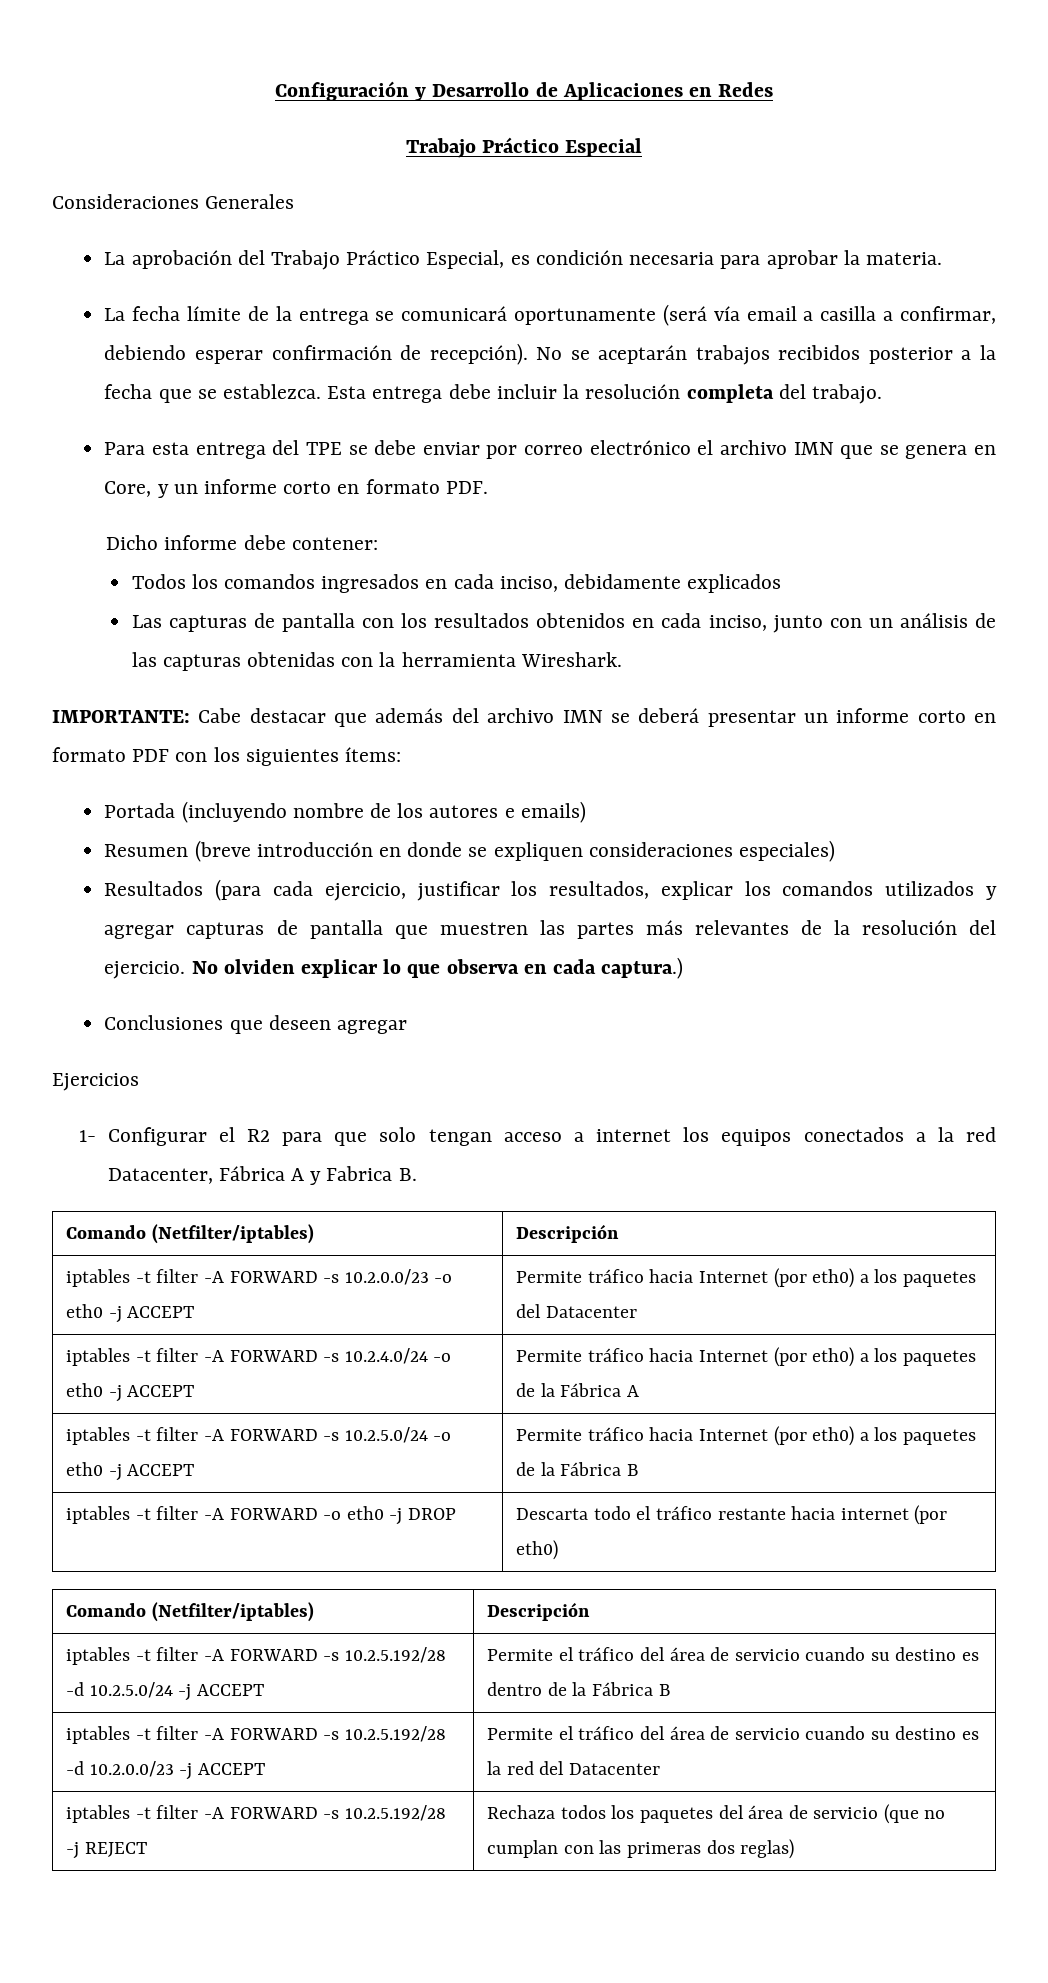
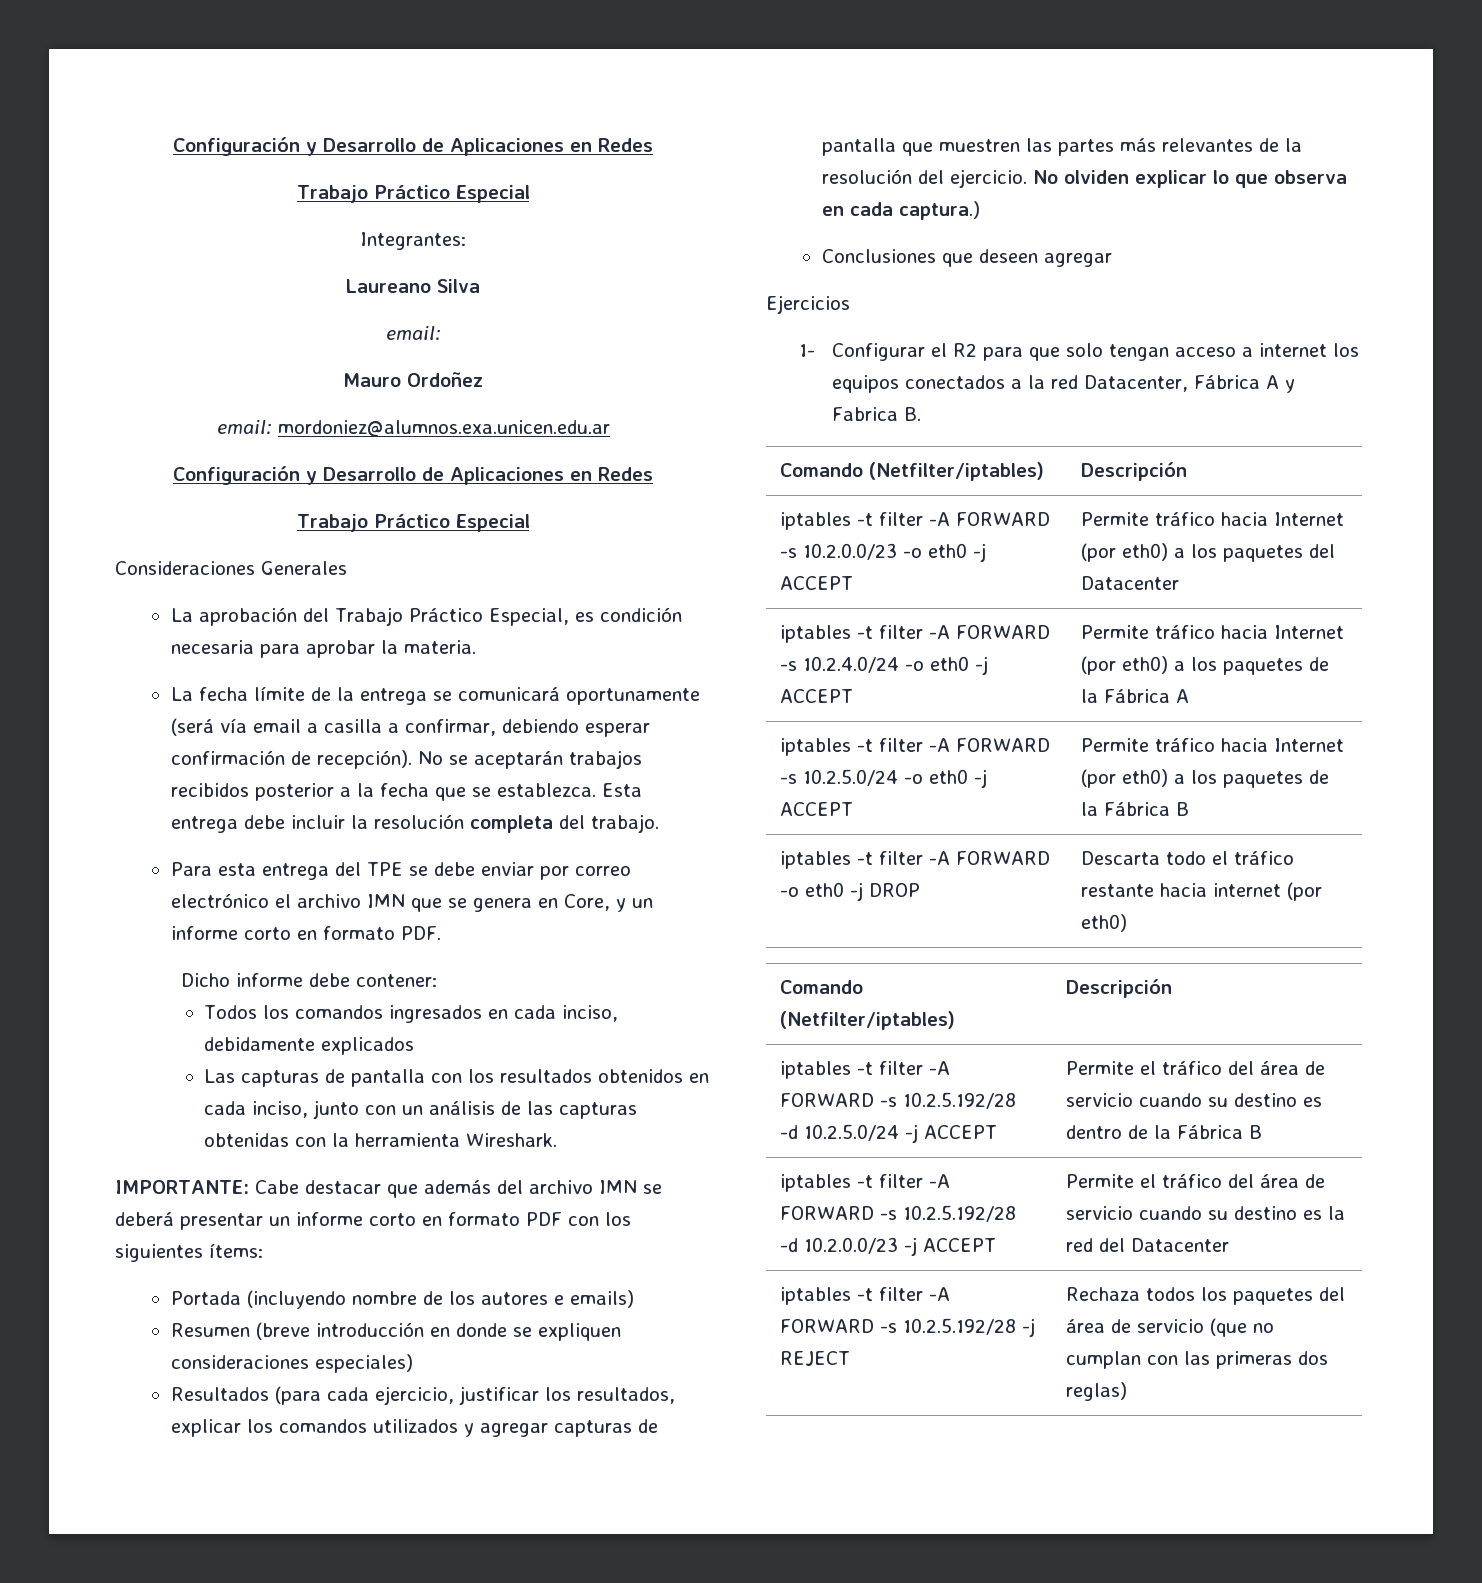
(643, 147) none -> [360,232,466,250] [346,279,480,293] [385,326,441,341] [343,372,483,387] [216,420,610,437] [173,466,653,485] [296,513,530,532] // Integrantes: // Laureano Silva // email: // Mauro Ordoñez // email: mordoniez@alumnos.exa.unicen.edu.ar // Configuración y Desarrollo de Aplicaciones en Redes // Trabajo Práctico Especial

